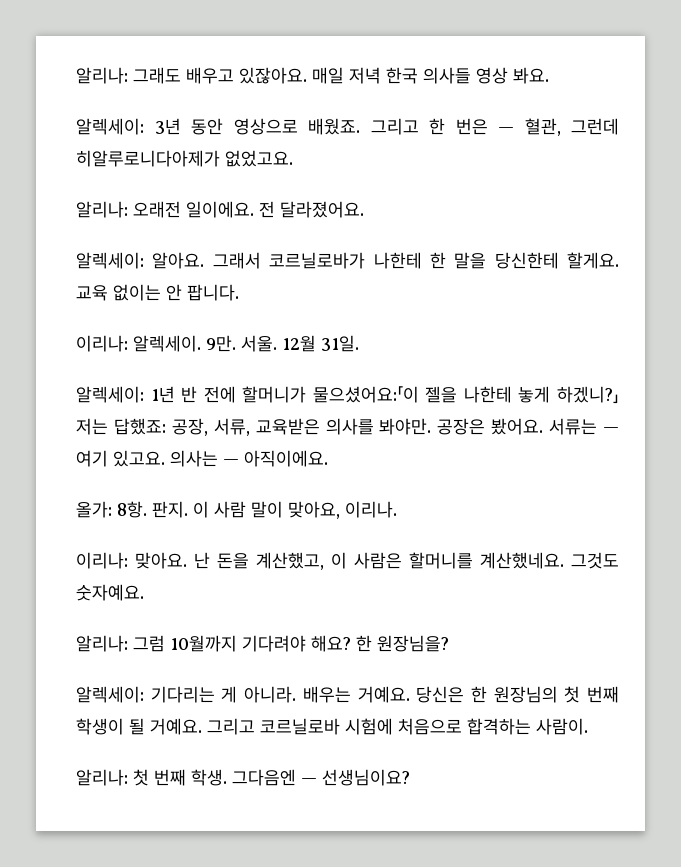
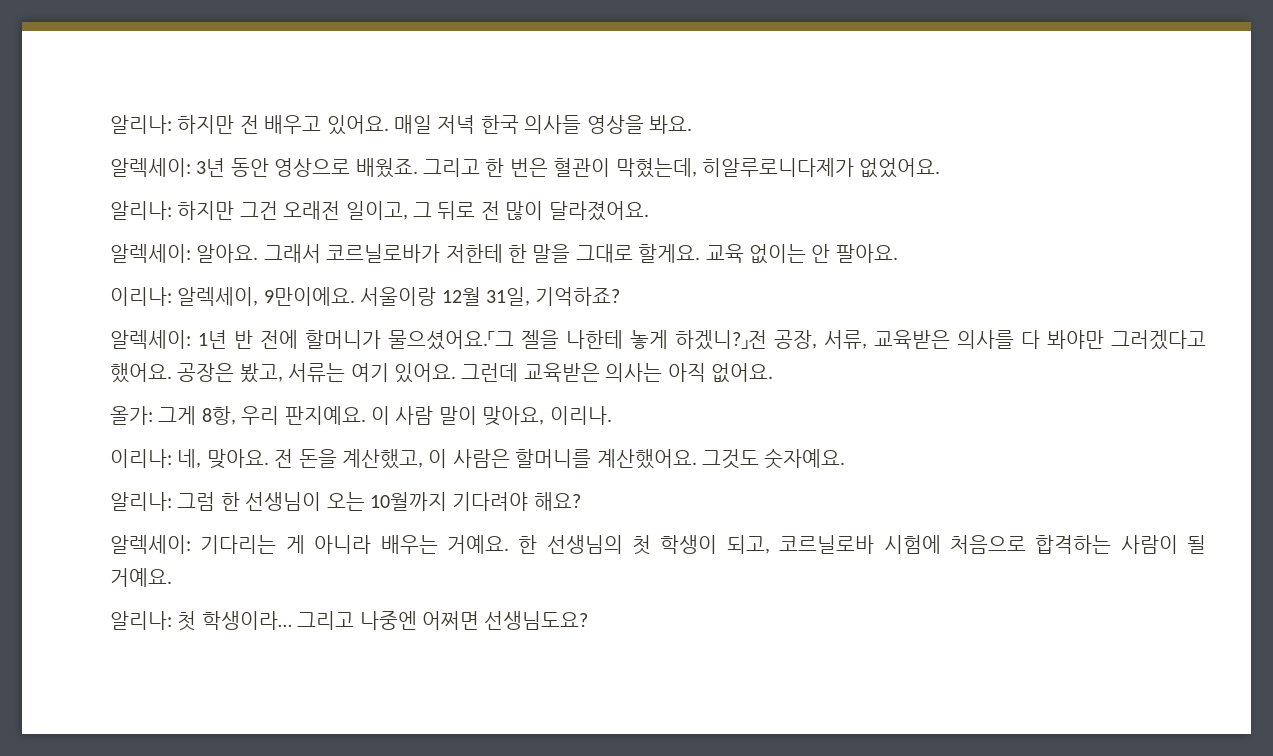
[76,67,307,84] 알리나: 그래도 배우고 있잖아요. -> [110,115,389,135] 알리나: 하지만 전 배우고 있어요.
[476,67,508,84] 영상 -> [586,115,644,134] 영상을
[498,118,619,136] [76,150,293,167] [76,201,275,218] — 혈관, 그런데 히알루로니다아제가 없었고요. // 알리나: 오래전 일이에요. 전 -> [553,158,941,178] [110,201,544,220] 혈관이 막혔는데, 히알루로니다제가 없었어요. // 알리나: 하지만 그건 오래전 일이고, 그 뒤로 전 많이
[373,252,422,269] 나한테 -> [445,244,503,263] 저한테
[494,252,559,269] 당신한테 -> [575,244,633,263] 그대로
[187,284,239,301] [76,335,359,352] 팝니다. // 이리나: 알렉세이. 9만. 서울. 12월 31일. -> [835,244,898,263] [110,287,621,306] 팔아요. // 이리나: 알렉세이, 9만이에요. 서울이랑 12월 31일, 기억하죠?
[312,386,419,403] 물으셨어요:「이 -> [388,330,514,350] 물으셨어요.「그
[76,418,166,435] 저는 답했죠: -> [748,330,767,349] 전
[379,418,619,435] [76,450,328,467] [76,501,188,518] 봐야만. 공장은 봤어요. 서류는 — 여기 있고요. 의사는 — 아직이에요. // 올가: 8항. 판지. -> [1021,330,1206,350] [110,363,773,383] [110,406,366,425] 다 봐야만 그러겠다고 했어요. 공장은 봤고, 서류는 여기 있어요. 그런데 교육받은 의사는 아직 없어요. // 올가: 그게 8항, 우리 판지예요.
[135,552,210,569] 맞아요. 난 -> [177,449,294,469] 네, 맞아요. 전
[480,552,564,569] 계산했네요. -> [596,449,697,469] 계산했어요.
(165, 643) none -> [220,492,365,511] 한 선생님이 오는
[356,635,449,652] 한 원장님을? -> (581, 501) none
[244,686,297,703] 아니라. -> [314,535,372,554] 아니라
[416,686,619,703] [76,718,255,735] 당신은 한 원장님의 첫 번째 학생이 될 거예요. 그리고 -> [518,535,770,555] 한 선생님의 첫 학생이 되고,
[536,718,588,735] 사람이. -> [1120,535,1206,554] [110,568,172,587] 사람이 될 거예요.
[154,769,410,786] 번째 학생. 그다음엔 — 선생님이요? -> [201,611,589,630] 학생이라… 그리고 나중엔 어쩌면 선생님도요?

